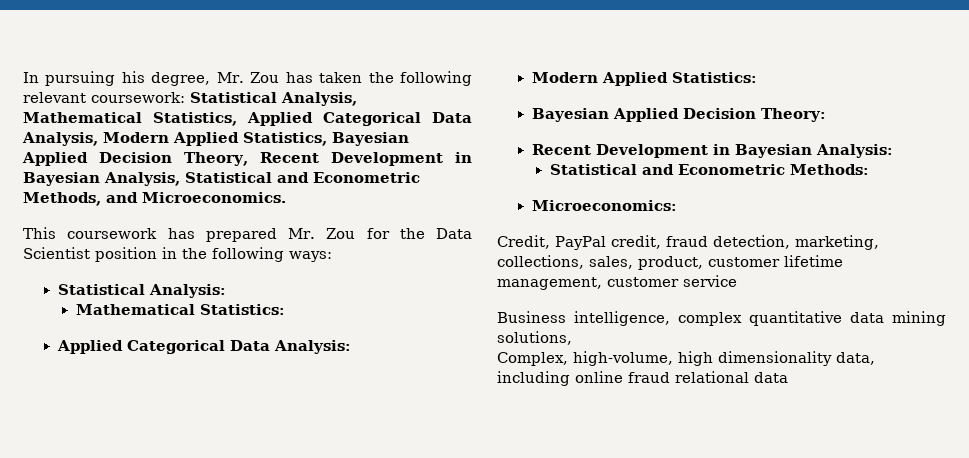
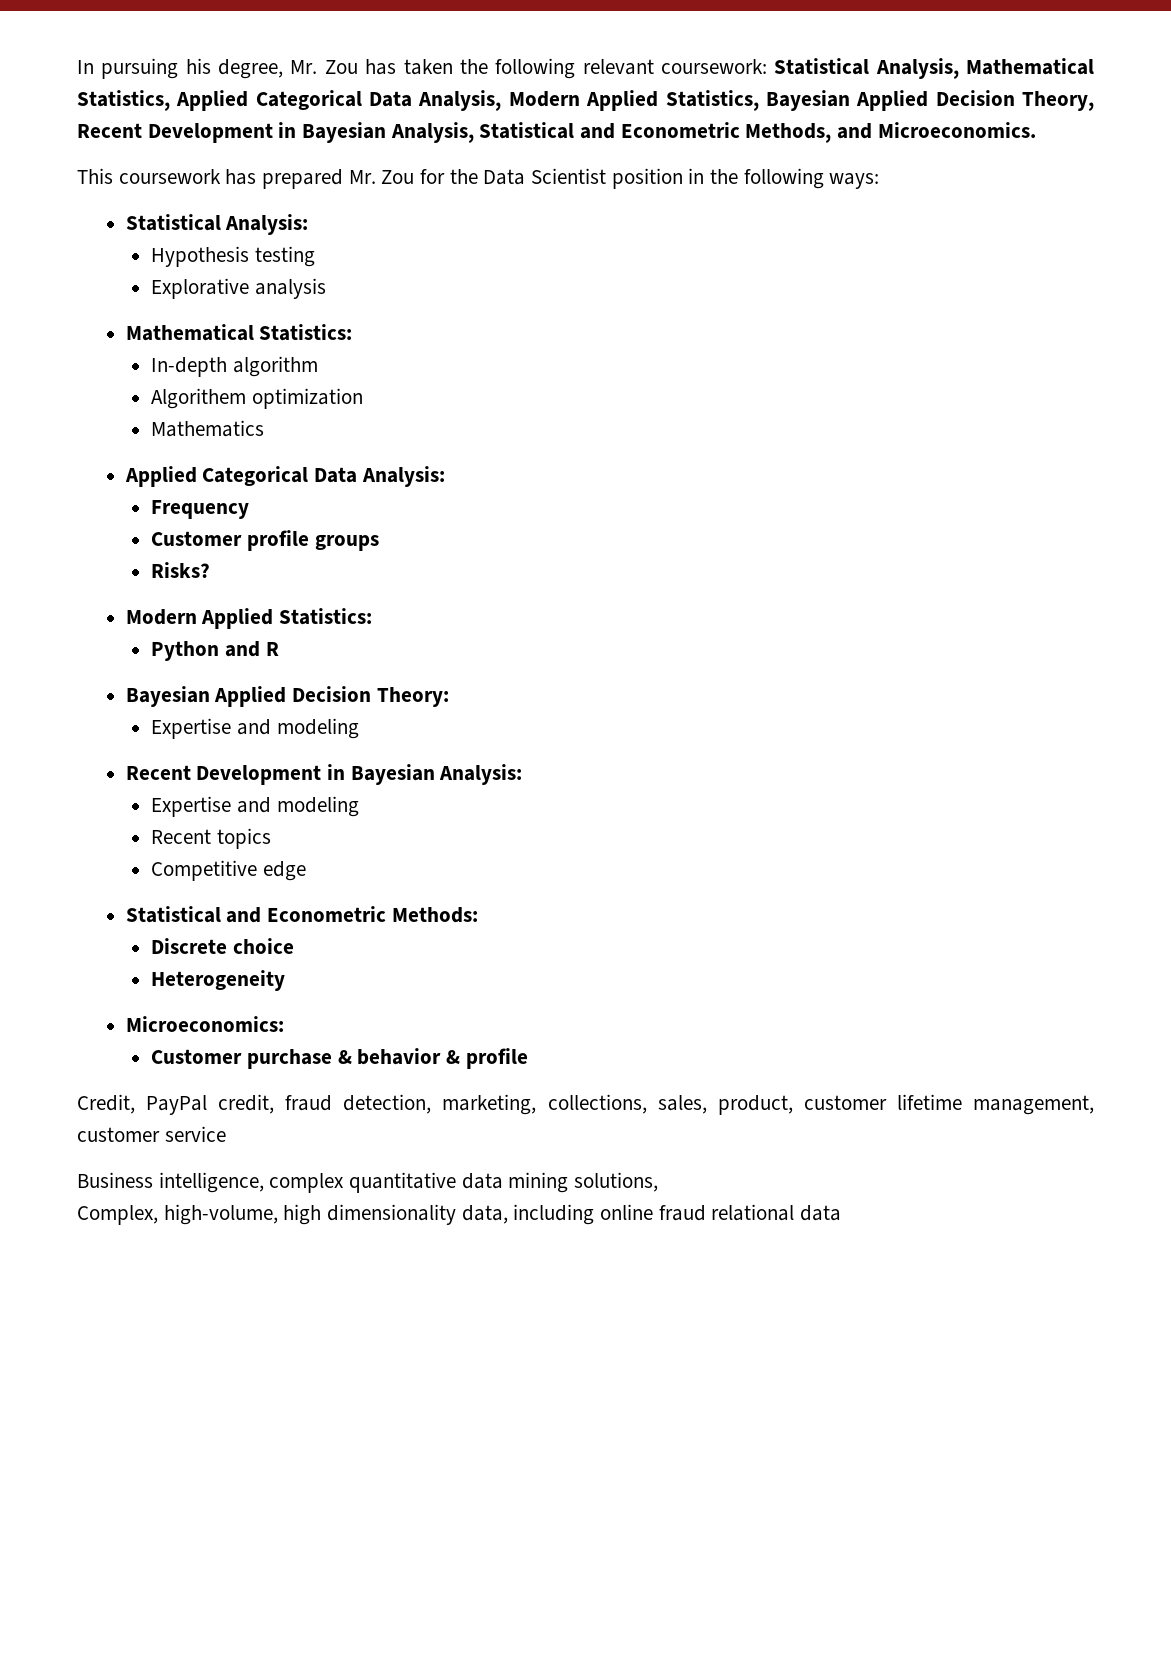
[75,304,285,315] Mathematical Statistics: -> [151,246,316,267] [151,278,327,299] [125,324,353,341] [151,356,319,377] [151,388,364,409] [151,420,265,437] Hypothesis testing // Explorative analysis // Mathematical Statistics: // In-depth algorithm // Algorithem optimization // Mathematics
(351, 347) none -> [151,500,250,519] [151,530,379,551] [151,562,211,578] // Frequency // Customer profile groups // Risks?
(757, 77) none -> [151,641,279,661] // Python and R
(826, 115) none -> [151,718,359,739] // Expertise and modeling
[549,164,869,175] [531,200,677,211] Statistical and Econometric Methods: // Microeconomics: -> [151,796,359,817] [151,828,272,849] [151,860,307,881] [125,906,478,923] [151,938,295,954] [151,970,286,991] [125,1016,284,1032] [151,1048,528,1069] Expertise and modeling // Recent topics // Competitive edge // Statistical and Econometric Methods: // Discrete choice // Heterogeneity // Microeconomics: // Customer purchase & behavior & profile

